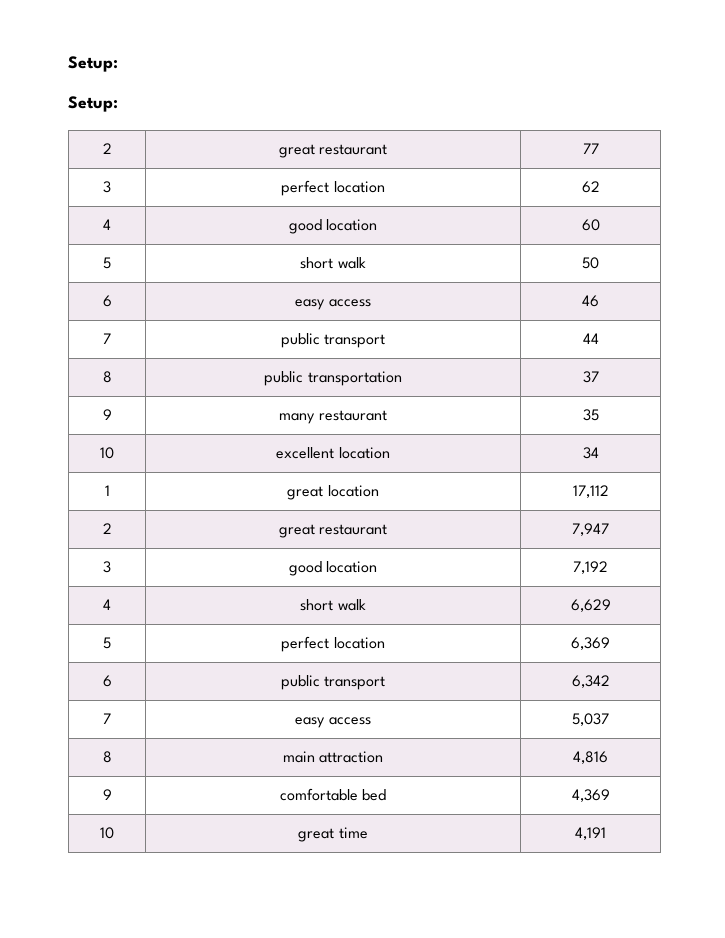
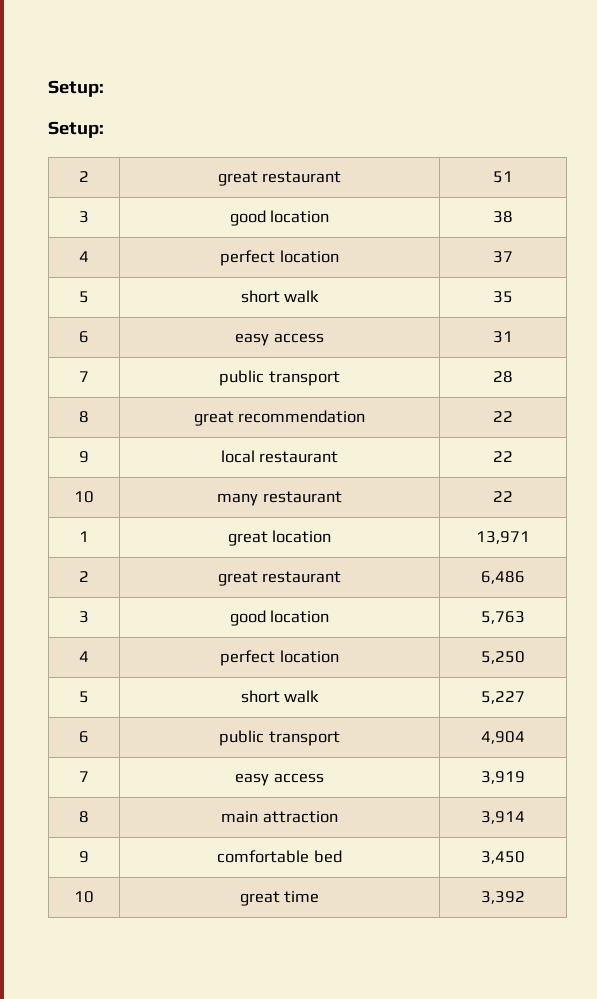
[582,143,599,154] [103,181,111,193] [281,180,385,196] [581,181,600,193] [103,219,111,230] [288,219,378,234] [581,219,600,231] [103,257,111,269] [300,257,366,269] [582,257,599,269] 77 // 3 | perfect location | 62 // 4 | good location | 60 // 5 | short walk | 50 -> [493,171,513,183] [79,211,89,223] [229,210,330,226] [493,211,513,223] [79,251,89,262] [220,250,339,266] [493,251,513,263] [79,291,89,303] [240,290,320,303] [493,291,513,303] 51 // 3 | good location | 38 // 4 | perfect location | 37 // 5 | short walk | 35
[582,295,599,307] 46 -> [493,331,513,343] 31
[582,333,599,344] [102,371,112,383] [264,371,402,386] [582,371,599,383] [102,409,112,420] [279,410,387,424] [582,409,599,421] [100,447,114,459] [276,447,390,459] [582,447,599,459] 44 // 8 | public transportation | 37 // 9 | many restaurant | 35 // 10 | excellent location | 34 -> [493,371,513,383] [79,411,89,423] [193,410,366,426] [493,411,513,422] [79,451,89,463] [220,450,339,463] [493,451,513,462] [74,491,94,503] [217,491,342,506] [493,491,513,502] 28 // 8 | great recommendation | 22 // 9 | local restaurant | 22 // 10 | many restaurant | 22
[572,485,609,498] [102,523,112,534] [278,524,388,538] [572,523,609,536] [103,561,111,573] [288,561,378,576] [573,561,608,574] [103,599,111,610] [300,599,366,611] [570,599,611,612] [103,637,111,649] [281,636,385,652] [571,637,610,650] 17,112 // 2 | great restaurant | 7,947 // 3 | good location | 7,192 // 4 | short walk | 6,629 // 5 | perfect location | 6,369 -> [476,531,530,544] [79,571,89,582] [217,571,342,586] [481,571,525,584] [79,611,89,623] [229,610,330,626] [481,611,525,624] [79,651,89,662] [220,650,339,666] [481,651,525,664] [79,691,89,703] [240,690,320,703] [481,691,525,704] 13,971 // 2 | great restaurant | 6,486 // 3 | good location | 5,763 // 4 | perfect location | 5,250 // 5 | short walk | 5,227
[571,675,610,688] 6,342 -> [481,731,525,744] 4,904
[572,713,609,726] 5,037 -> [481,771,525,784] 3,919
[573,751,608,764] 4,816 -> [481,811,525,824] 3,914
[571,789,610,802] 4,369 -> [481,851,525,864] 3,450
[575,827,606,840] 4,191 -> [481,891,525,904] 3,392

